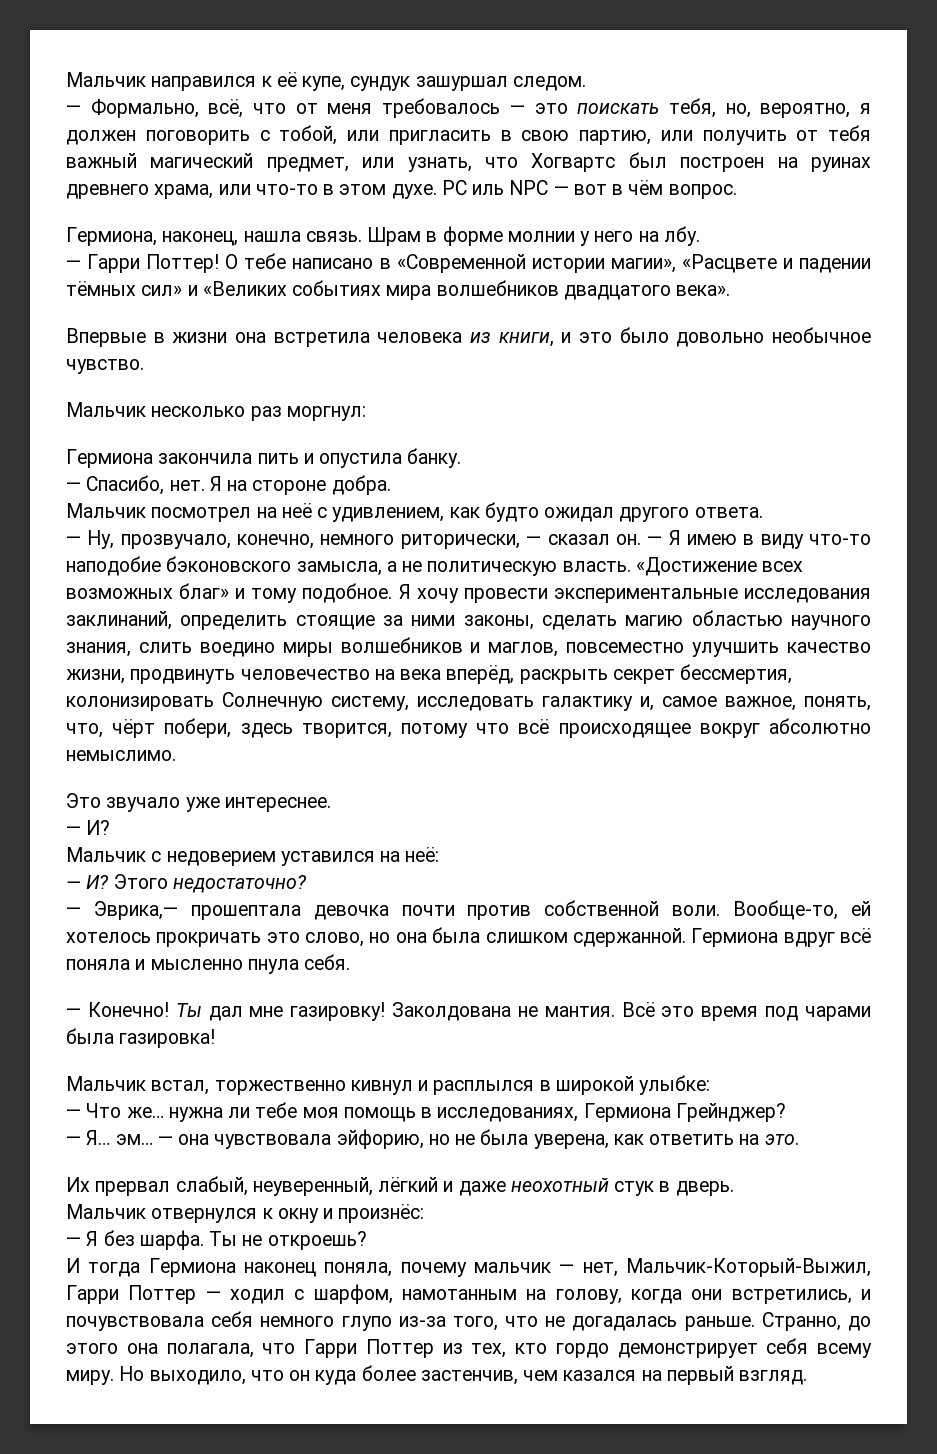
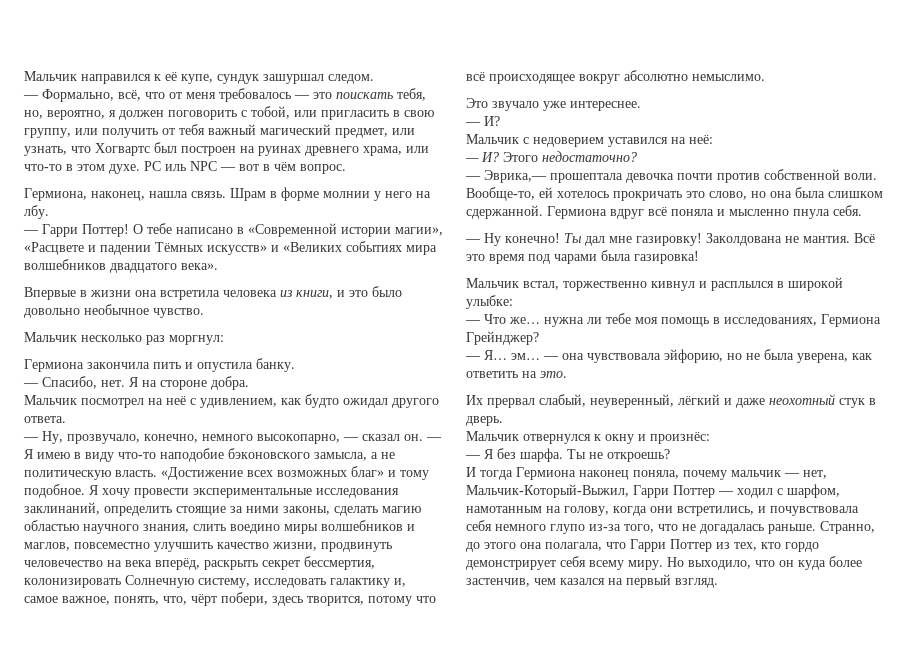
[579,130,651,145] партию, -> [24,128,71,138] группу,
[66,281,183,296] тёмных сил» -> [155,242,267,255] Тёмных искусств»
[400,534,520,549] риторически, -> [257,434,340,444] высокопарно,
[87,1002,169,1017] Конечно! -> [484,233,560,246] Ну конечно!

